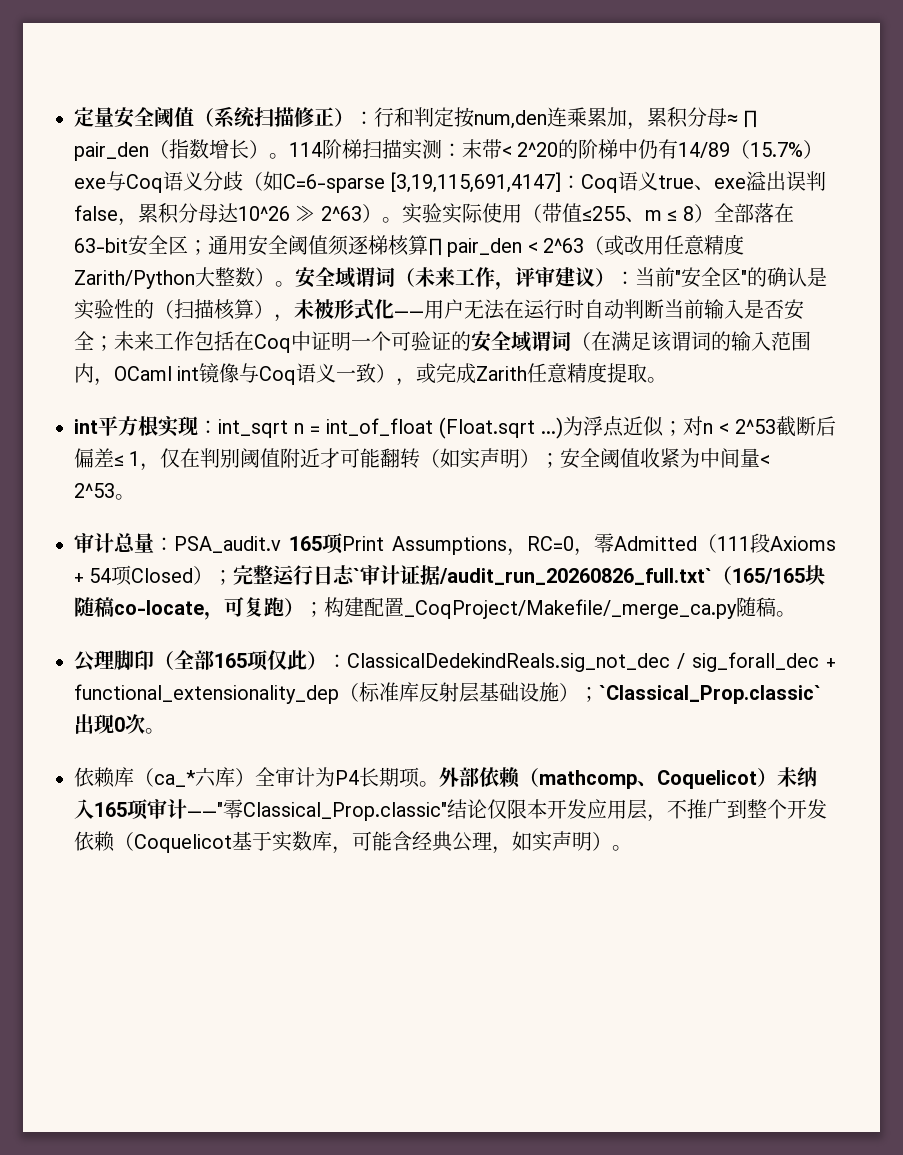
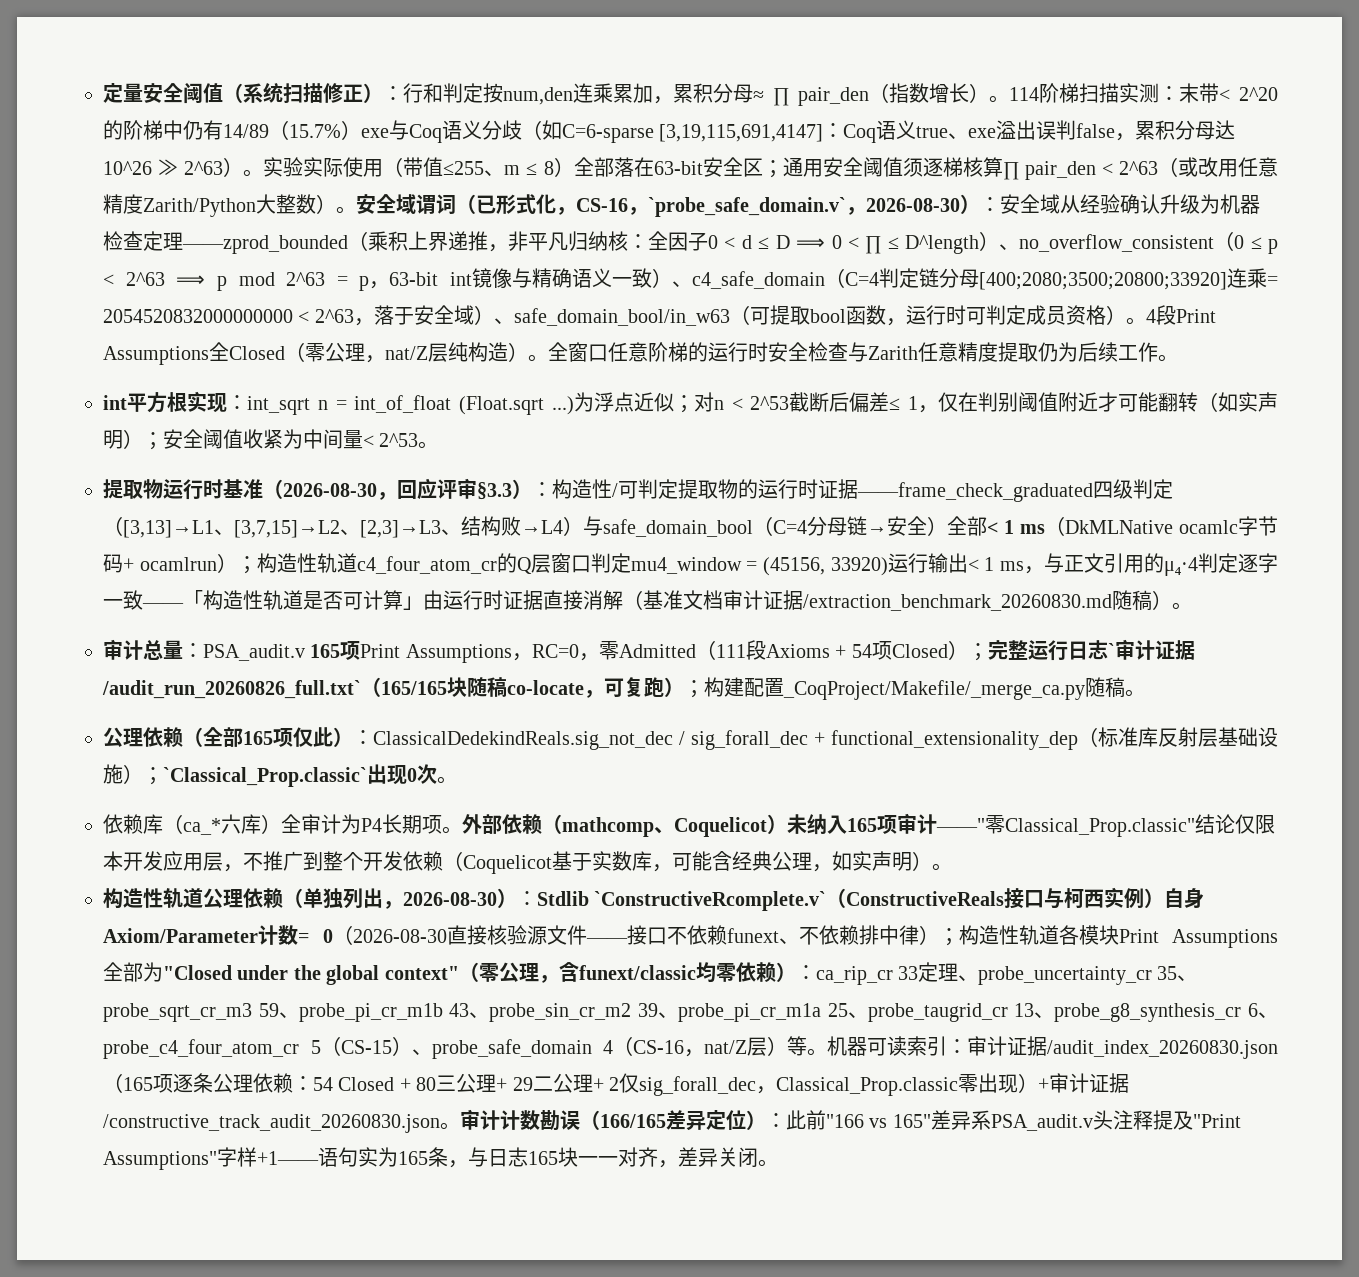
[415,267,827,290] [74,299,804,322] [74,331,811,353] [74,363,172,386] 未来工作，评审建议）：当前"安全区"的确认是实验性的（扫描核算），未被形式化——用户无法在运行时自动判断当前输入是否安全；未来工作包括在Coq中证明一个可验证的安全域谓词（在满足该谓词的输入范围内，OCaml -> [476,194,1260,217] [103,231,1278,254] [103,272,439,291] 已形式化，CS-16，`probe_safe_domain.v`，2026-08-30）：安全域从经验确认升级为机器检查定理——zprod_bounded（乘积上界递推，非平凡归纳核：全因子0 < d ≤ D ⟹ 0 < ∏ ≤ D^length）、no_overflow_consistent（0 ≤ p < 2^63 ⟹ p mod 2^63 = p，63-bit
[259,366,297,385] Coq -> [532,268,572,288] 精确
[396,363,477,386] ，或完成 -> [672,268,1278,290] [103,305,1216,326] [103,342,868,365] 、c4_safe_domain（C=4判定链分母[400;2080;3500;20800;33920]连乘= 2054520832000000000 < 2^63，落于安全域）、safe_domain_bool/in_w63（可提取bool函数，运行时可判定成员资格）。4段Print Assumptions全Closed（零公理，nat/Z层纯构造）。全窗口任意阶梯的运行时安全检查与
(648, 373) none -> [1038,342,1158,362] 仍为后续工作
(135, 497) none -> [103,478,1173,502] [103,516,1278,538] [103,553,1278,576] [103,590,1192,611] // 提取物运行时基准（2026-08-30，回应评审§3.3）：构造性/可判定提取物的运行时证据——frame_check_graduated四级判定（[3,13]→L1、[3,7,15]→L2、[2,3]→L3、结构败→L4）与safe_domain_bool（C=4分母链→安全）全部< 1 ms（DkMLNative ocamlc字节码+ ocamlrun）；构造性轨道c4_four_atom_cr的Q层窗口判定mu4_window = (45156, 33920)运行输出< 1 ms，与正文引用的μ₄·4判定逐字一致——「构造性轨道是否可计算」由运行时证据直接消解（基准文档审计证据/extraction_benchmark_20260830.md随稿）。
[114,650,154,670] 脚印 -> [143,727,183,747] 依赖
(632, 848) none -> [103,887,1205,911] [103,925,1278,948] [103,962,1198,985] [103,1003,1278,1022] [103,1036,1278,1059] [103,1073,1129,1096] [103,1109,1241,1133] [103,1147,778,1170] // 构造性轨道公理依赖（单独列出，2026-08-30）：Stdlib `ConstructiveRcomplete.v`（ConstructiveReals接口与柯西实例）自身Axiom/Parameter计数= 0（2026-08-30直接核验源文件——接口不依赖funext、不依赖排中律）；构造性轨道各模块Print Assumptions全部为"Closed under the global context"（零公理，含funext/classic均零依赖）：ca_rip_cr 33定理、probe_uncertainty_cr 35、probe_sqrt_cr_m3 59、probe_pi_cr_m1b 43、probe_sin_cr_m2 39、probe_pi_cr_m1a 25、probe_taugrid_cr 13、probe_g8_synthesis_cr 6、probe_c4_four_atom_cr 5（CS-15）、probe_safe_domain 4（CS-16，nat/Z层）等。机器可读索引：审计证据/audit_index_20260830.json（165项逐条公理依赖：54 Closed + 80三公理+ 29二公理+ 2仅sig_forall_dec，Classical_Prop.classic零出现）+审计证据/constructive_track_audit_20260830.json。审计计数勘误（166/165差异定位）：此前"166 vs 165"差异系PSA_audit.v头注释提及"Print Assumptions"字样+1——语句实为165条，与日志165块一一对齐，差异关闭。

